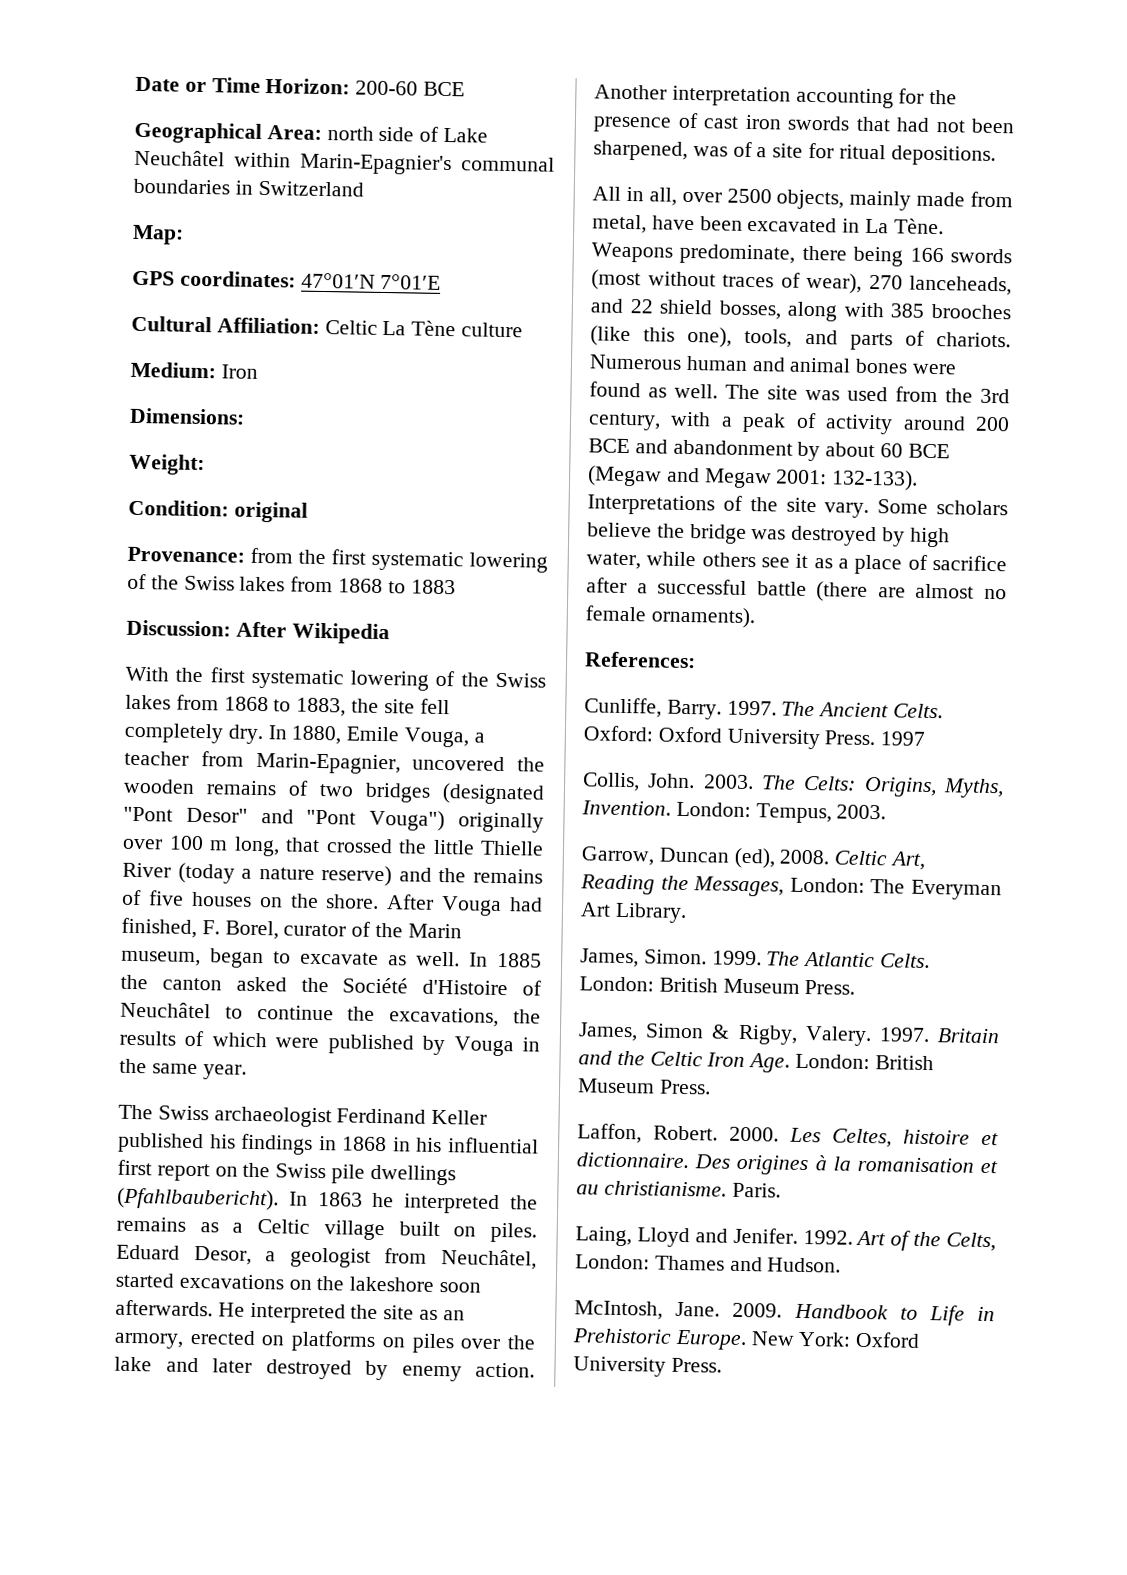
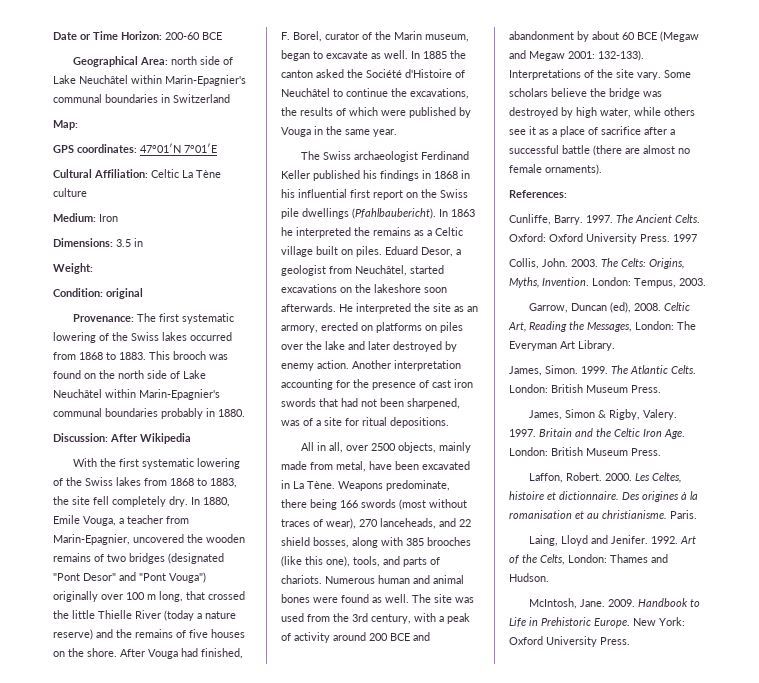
(245, 416) none -> [116,238,143,247] 3.5 in
[250,547,548,573] [127,573,456,595] from the first systematic lowering of the Swiss lakes from 1868 to 1883 -> [137,313,235,324] [53,332,232,343] [53,351,228,360] [53,370,206,379] [53,389,220,400] [53,408,245,419] The first systematic lowering of the Swiss lakes occurred from 1868 to 1883. This brooch was found on the north side of Lake Neuchâtel within Marin-Epagnier's communal boundaries probably in 1880.

